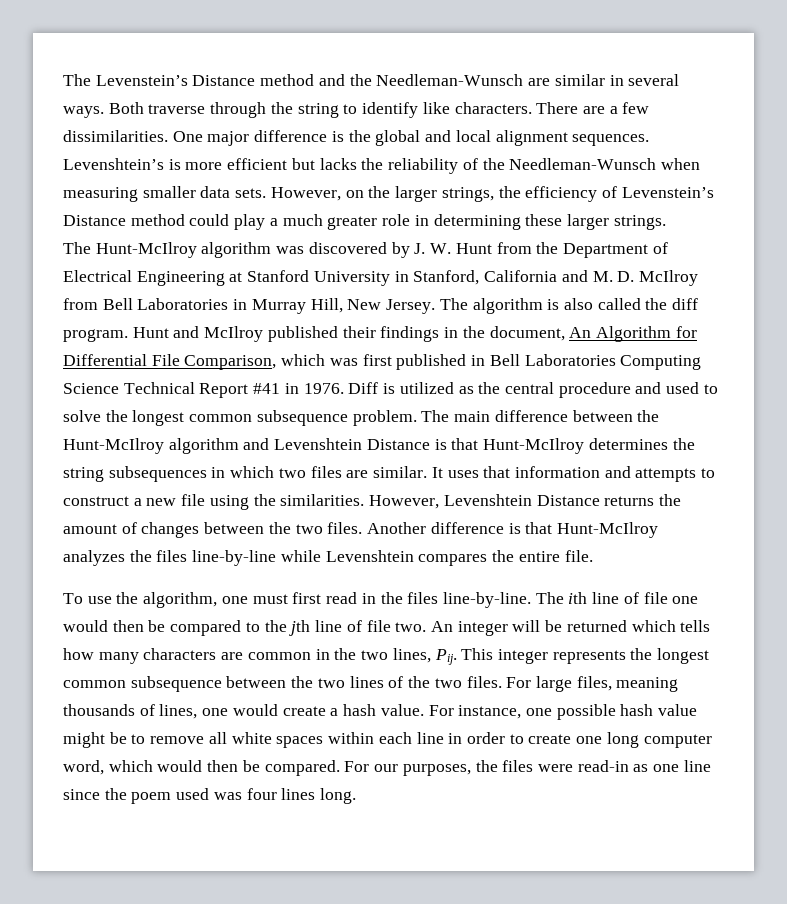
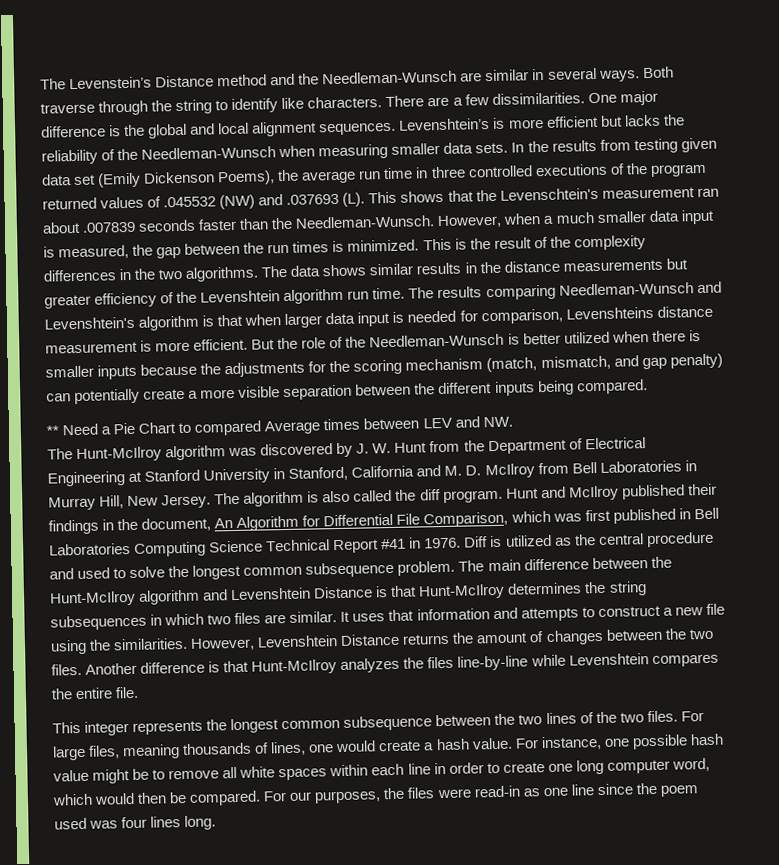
[270,186,714,202] [63,214,666,230] However, on the larger strings, the efficiency of Levenstein’s Distance method could play a much greater role in determining these larger strings. -> [511,137,717,154] [41,163,707,188] [42,187,719,210] [42,209,715,234] [43,235,646,260] [43,258,688,282] [44,281,722,309] [44,305,713,331] [45,330,701,354] [45,353,723,380] [46,379,648,405] [46,416,513,436] In the results from testing given data set (Emily Dickenson Poems), the average run time in three controlled executions of the program returned values of .045532 (NW) and .037693 (L). This shows that the Levenschtein's measurement ran about .007839 seconds faster than the Needleman-Wunsch. However, when a much smaller data input is measured, the gap between the run times is minimized. This is the result of the complexity differences in the two algorithms. The data shows similar results in the distance measurements but greater efficiency of the Levenshtein algorithm run time. The results comparing Needleman-Wunsch and Levenshtein's algorithm is that when larger data input is needed for comparison, Levenshteins distance measurement is more efficient. But the role of the Needleman-Wunsch is better utilized when there is smaller inputs because the adjustments for the scoring mechanism (match, mismatch, and gap penalty) can potentially create a more visible separation between the different inputs being compared. // ** Need a Pie Chart to compared Average times between LEV and NW.
[63,592,699,608] [63,620,711,636] [63,648,457,665] To use the algorithm, one must first read in the files line-by-line. The ith line of file one would then be compared to the jth line of file two. An integer will be returned which tells how many characters are common in the two lines, Pij. -> (140, 692) none

